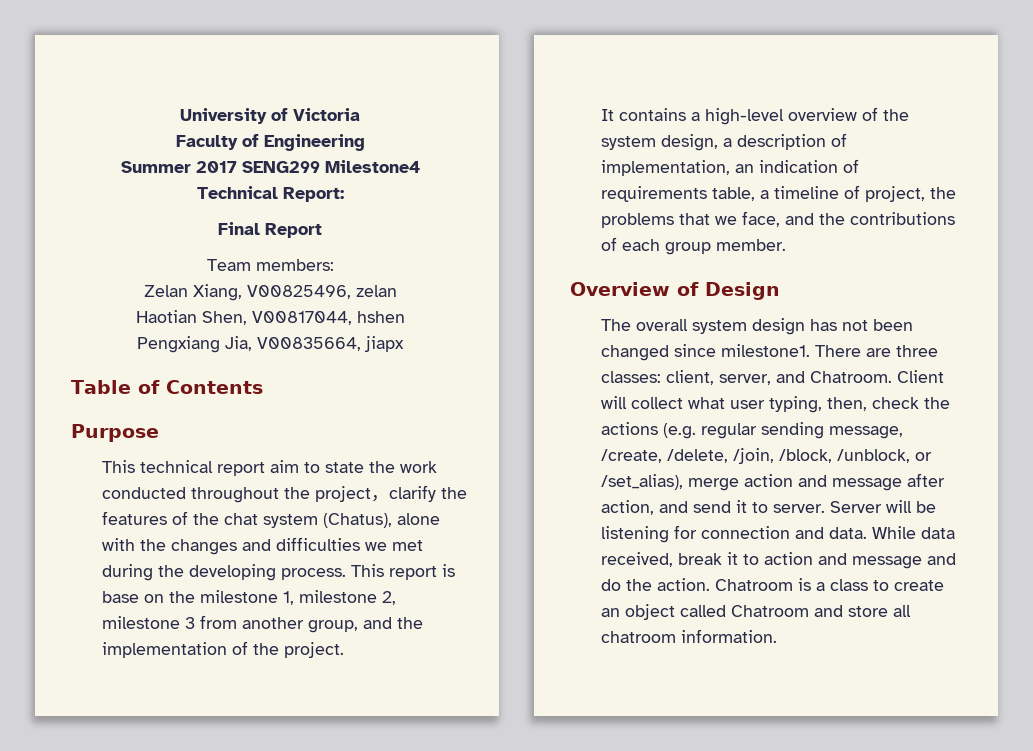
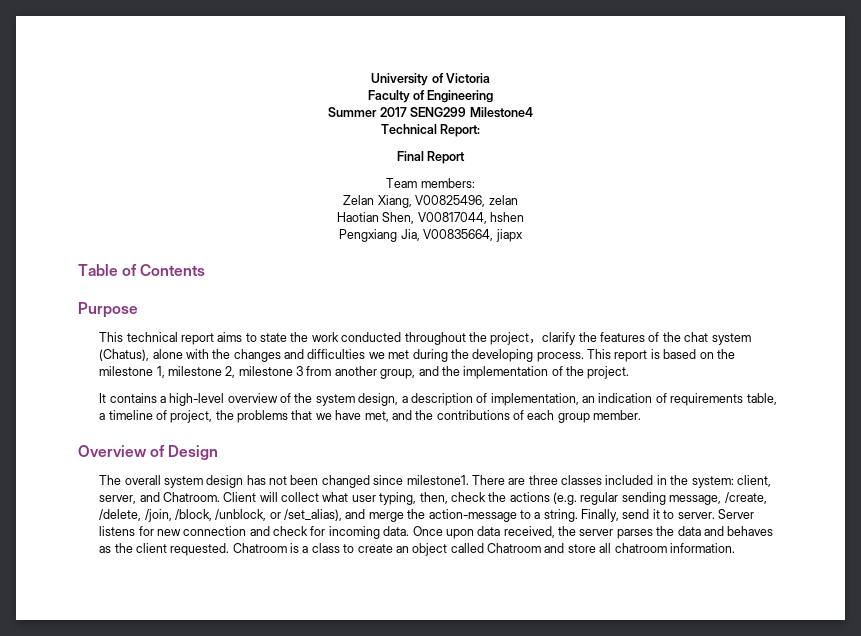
[270,460,300,473] aim -> [217,332,243,342] aims
[102,591,140,603] base -> [663,349,697,359] based
[742,211,781,227] face, -> [335,410,389,422] have met,
[601,371,662,383] classes: -> [561,475,734,488] classes included in the system:
[688,473,946,491] [601,500,689,515] merge action and message after action, and -> [345,509,620,522] and merge the action-message to a string. Finally,
[886,500,937,513] [601,525,956,543] [601,552,957,569] [601,578,711,591] will be listening for connection and data. While data received, break it to action and message and do the action. -> [99,526,774,539] [99,543,230,556] listens for new connection and check for incoming data. Once upon data received, the server parses the data and behaves as the client requested.

